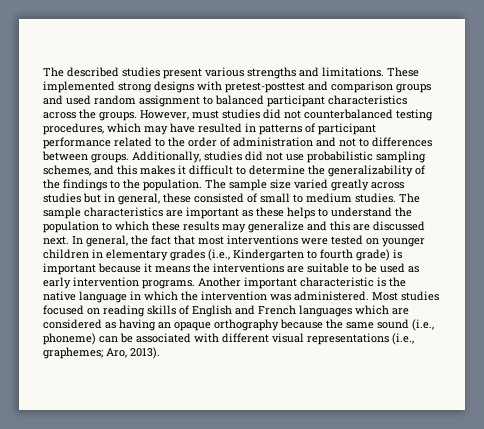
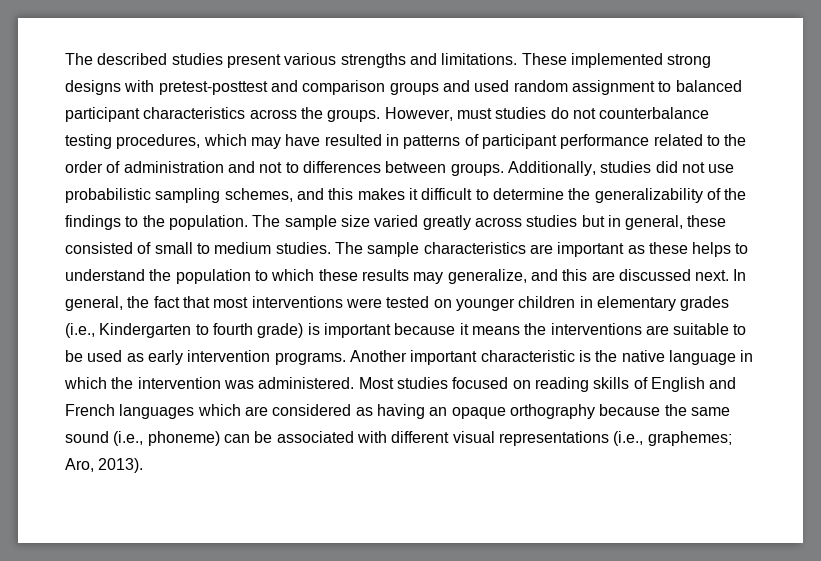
[263,109,393,119] did not counterbalanced -> [550,107,710,119] do not counterbalance
[248,221,304,233] generalize -> [447,269,527,284] generalize,

